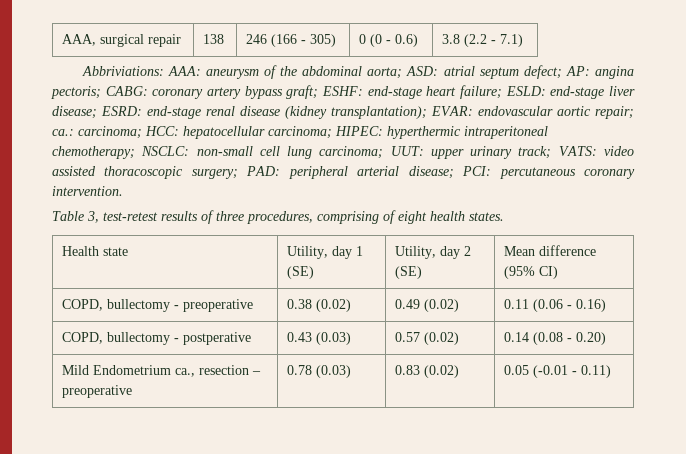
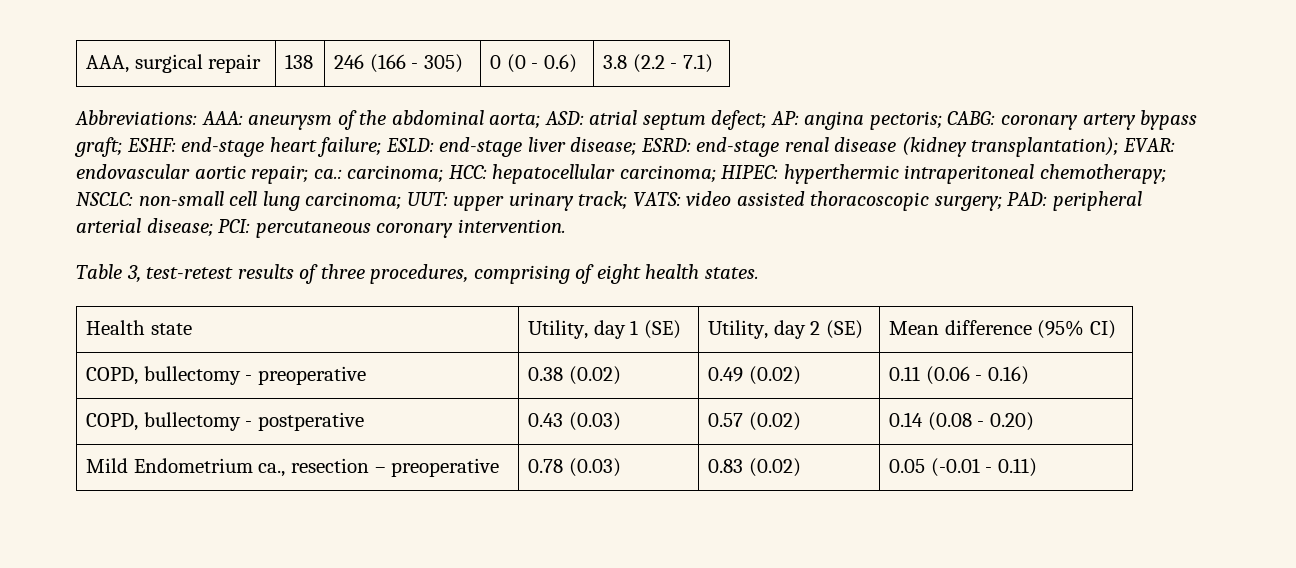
[81,66,164,76] Abbriviations: -> [75,110,197,125] Abbreviations:

